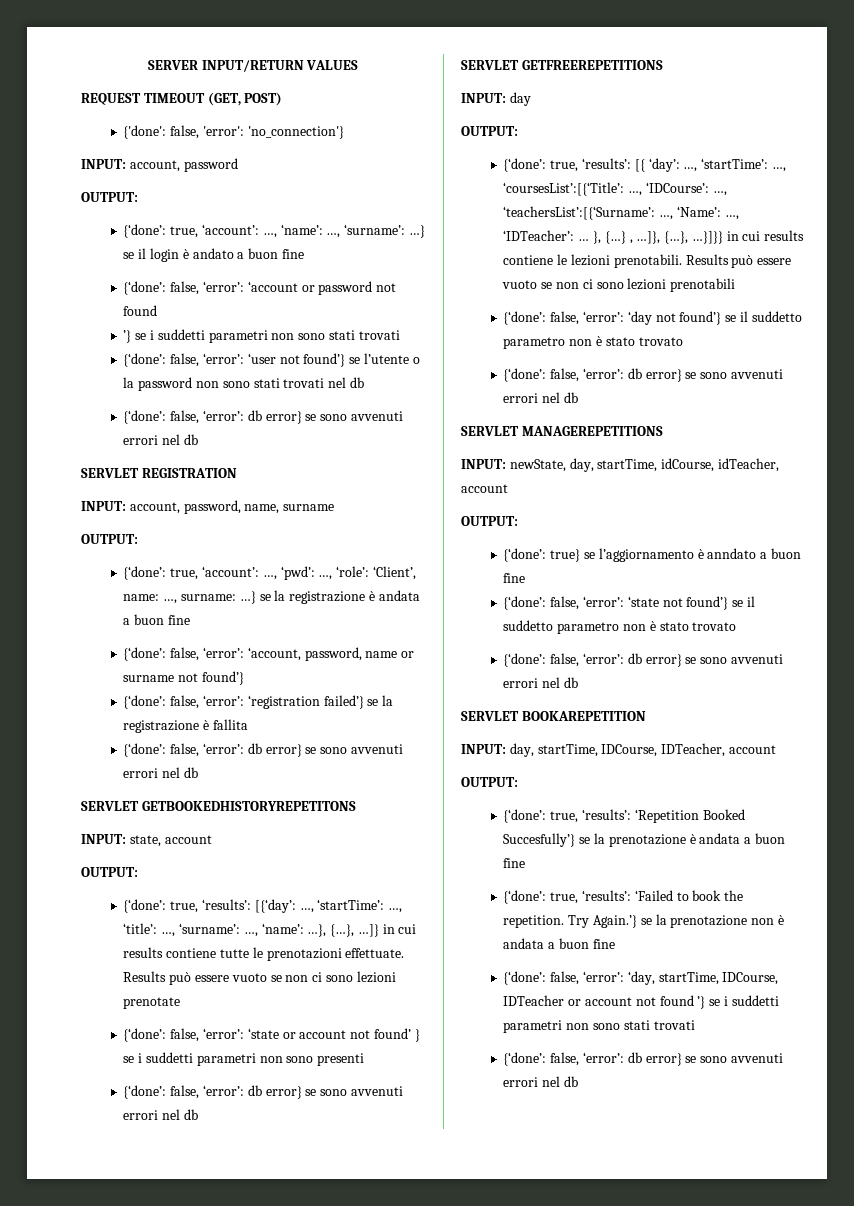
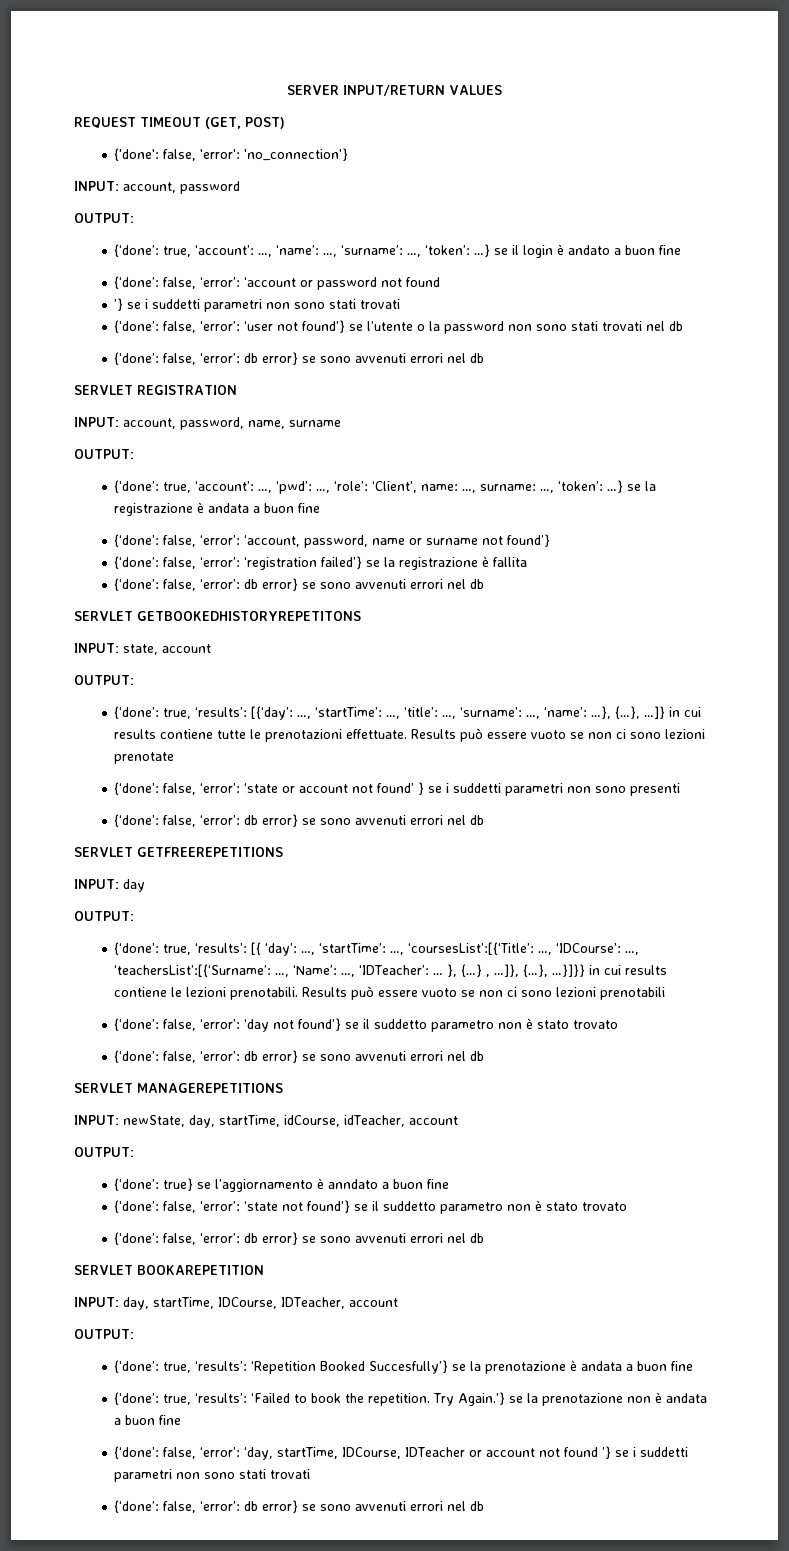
(406, 229) none -> [407,245,471,257] …, ‘token’:
(236, 597) none -> [540,481,604,493] …, ‘token’:

